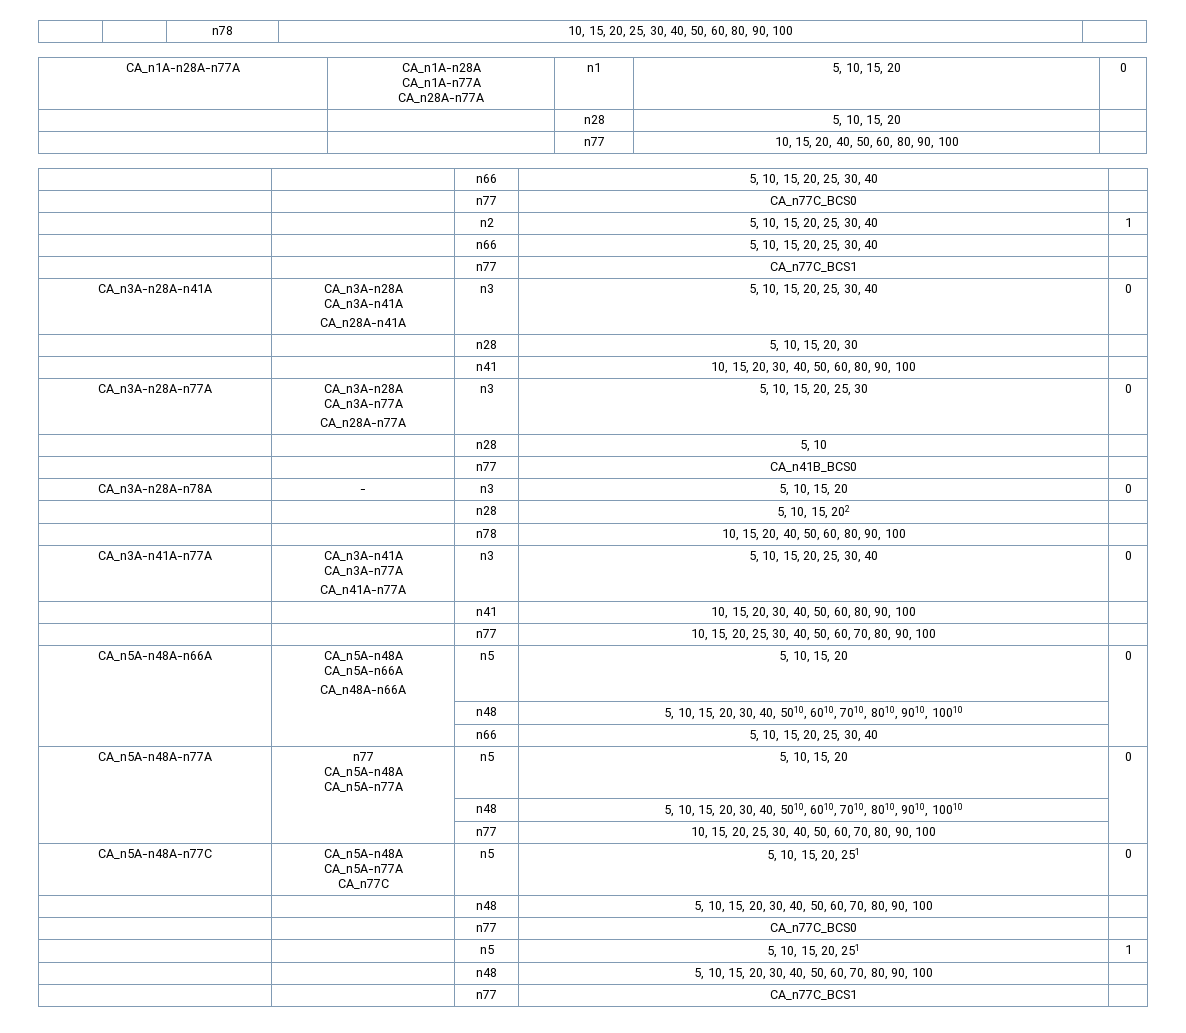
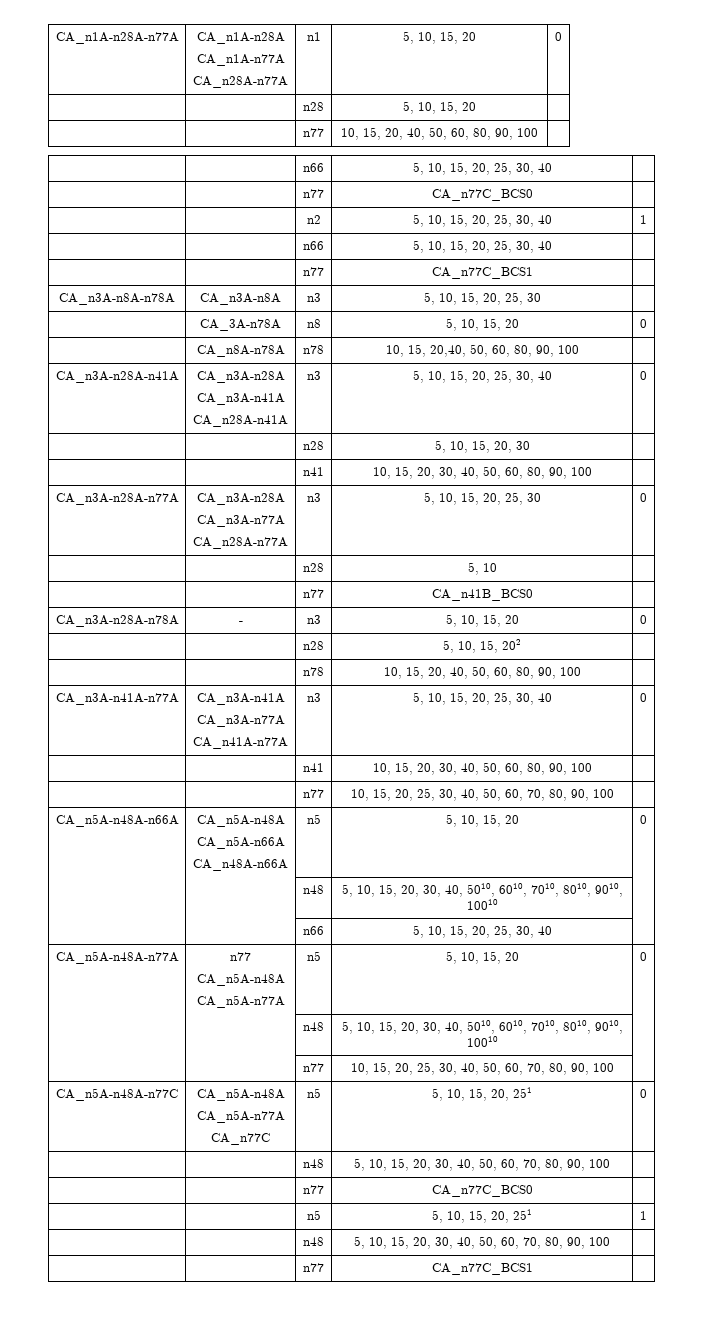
[212,26,233,35] [568,26,793,38] | | n78 | 10, 15, 20, 25, 30, 40, 50, 60, 80, 90, 100 | // -> (55, 38) none
(857, 267) none -> [59,293,175,305] [200,293,281,305] [306,293,321,302] [423,292,541,305] [200,319,281,331] [306,319,321,328] [445,318,519,331] [640,319,647,328] [196,345,285,357] [303,345,324,354] [385,344,579,357] // CA_n3A-n8A-n78A | CA_n3A-n8A | n3 | 5, 10, 15, 20, 25, 30 | // | CA_3A-n78A | n8 | 5, 10, 15, 20 | 0 // | CA_n8A-n78A | n78 | 10, 15, 20,40, 50, 60, 80, 90, 100 |

